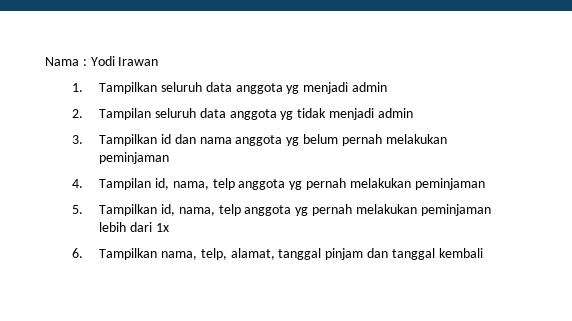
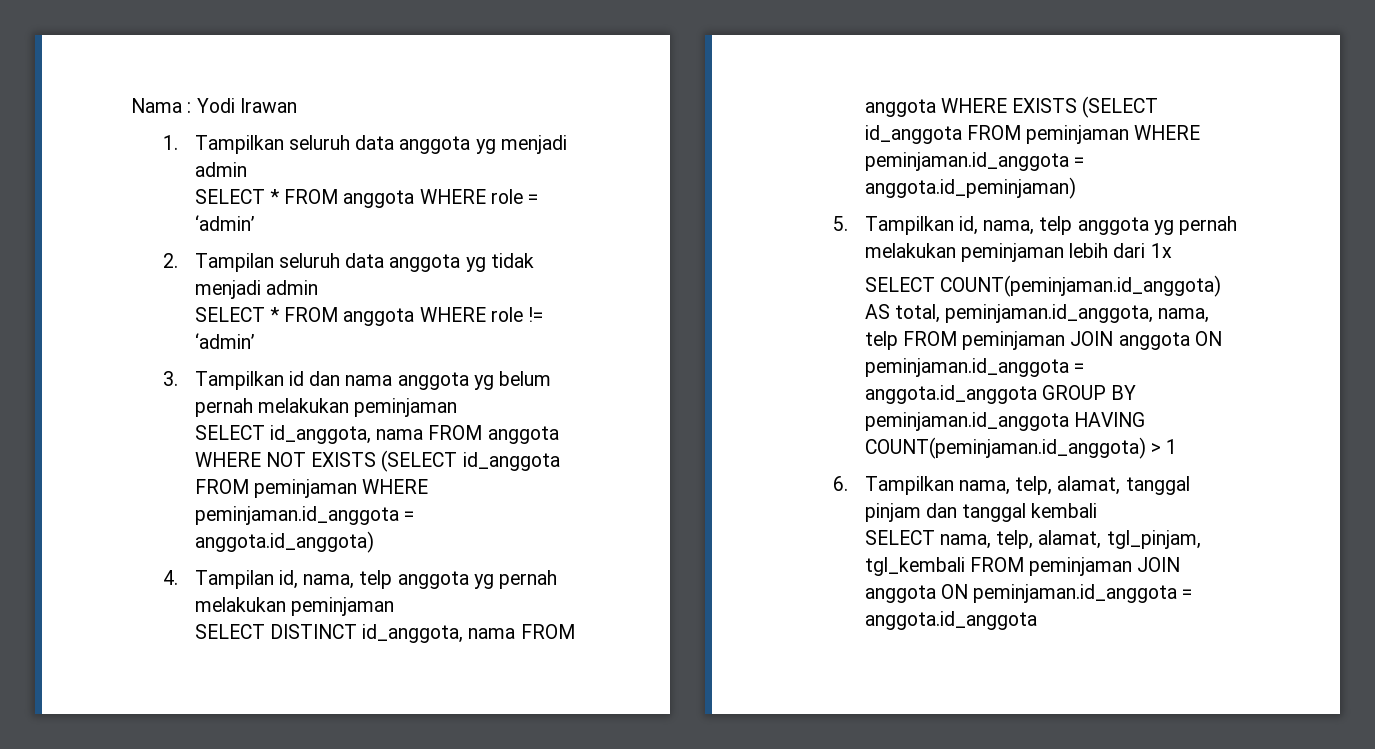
(388, 87) none -> [194,189,539,208] [194,215,255,231] // SELECT * FROM anggota WHERE role = ‘admin’
(413, 113) none -> [194,307,544,326] [194,333,255,349] // SELECT * FROM anggota WHERE role != ‘admin’
(170, 158) none -> [194,425,559,444] [194,450,560,472] [194,479,429,498] [194,506,414,525] [194,531,374,553] // SELECT id_anggota, nama FROM anggota WHERE NOT EXISTS (SELECT id_anggota FROM peminjaman WHERE peminjaman.id_anggota = anggota.id_anggota)
(485, 184) none -> [194,624,575,643] [864,96,1159,118] [864,125,1201,144] [864,152,1084,171] [864,177,1076,199] // SELECT DISTINCT id_anggota, nama FROM anggota WHERE EXISTS (SELECT id_anggota FROM peminjaman WHERE peminjaman.id_anggota = anggota.id_peminjaman)
(169, 227) none -> [864,275,1221,297] [864,304,1210,323] [864,331,1222,350] [864,358,1084,377] [864,385,1137,404] [864,412,1145,431] [864,437,1178,459] // SELECT COUNT(peminjaman.id_anggota) AS total, peminjaman.id_anggota, nama, telp FROM peminjaman JOIN anggota ON peminjaman.id_anggota = anggota.id_anggota GROUP BY peminjaman.id_anggota HAVING COUNT(peminjaman.id_anggota) > 1
(483, 253) none -> [864,530,1201,549] [864,557,1181,576] [864,584,1193,603] [864,611,1037,630] // SELECT nama, telp, alamat, tgl_pinjam, tgl_kembali FROM peminjaman JOIN anggota ON peminjaman.id_anggota = anggota.id_anggota

